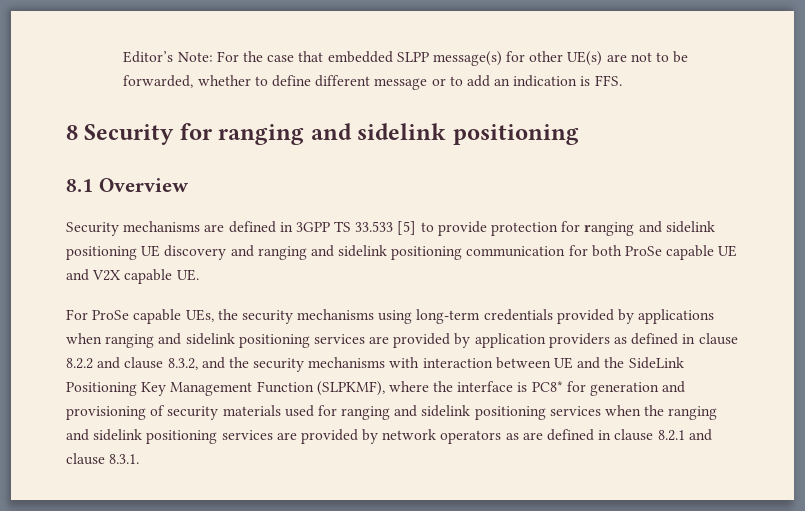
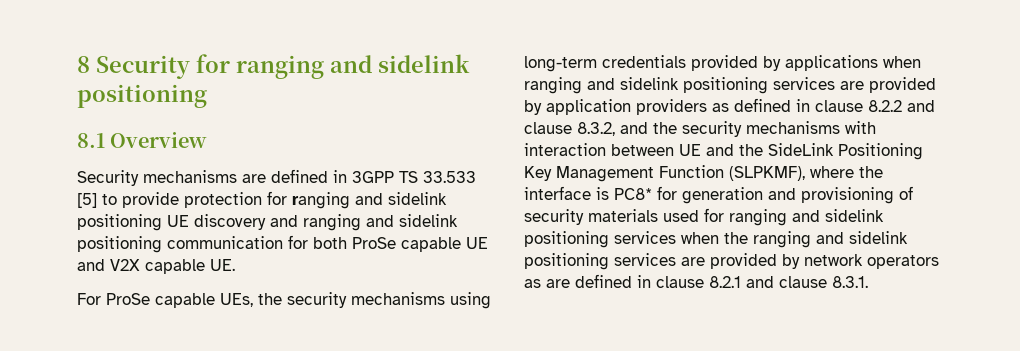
[123,51,689,66] [123,75,622,90] Editor’s Note: For the case that embedded SLPP message(s) for other UE(s) are not to be forwarded, whether to define different message or to add an indication is FFS. // -> (77, 64) none

